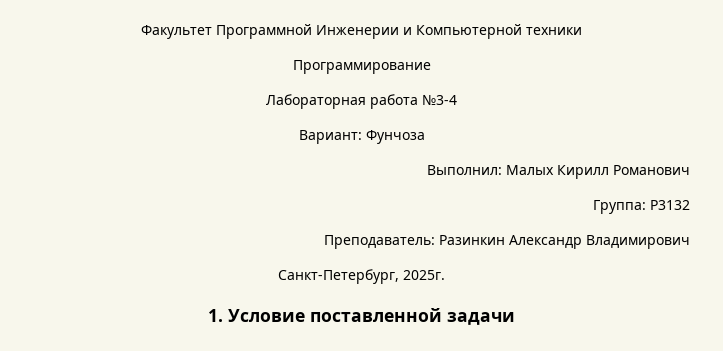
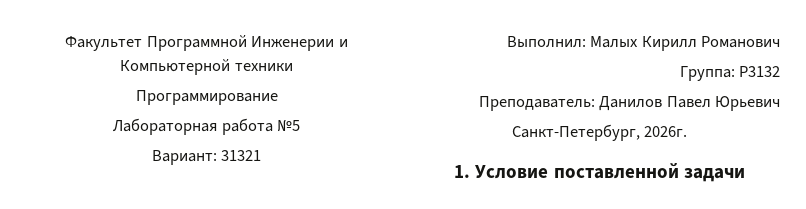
[422,94,457,105] №3-4 -> [277,120,301,132] №5
[365,130,425,144] Фунчоза -> [221,150,262,161] 31321
[439,235,690,249] Разинкин Александр Владимирович -> [599,96,780,111] Данилов Павел Юрьевич
[403,270,445,280] 2025г. -> [644,126,688,137] 2026г.

